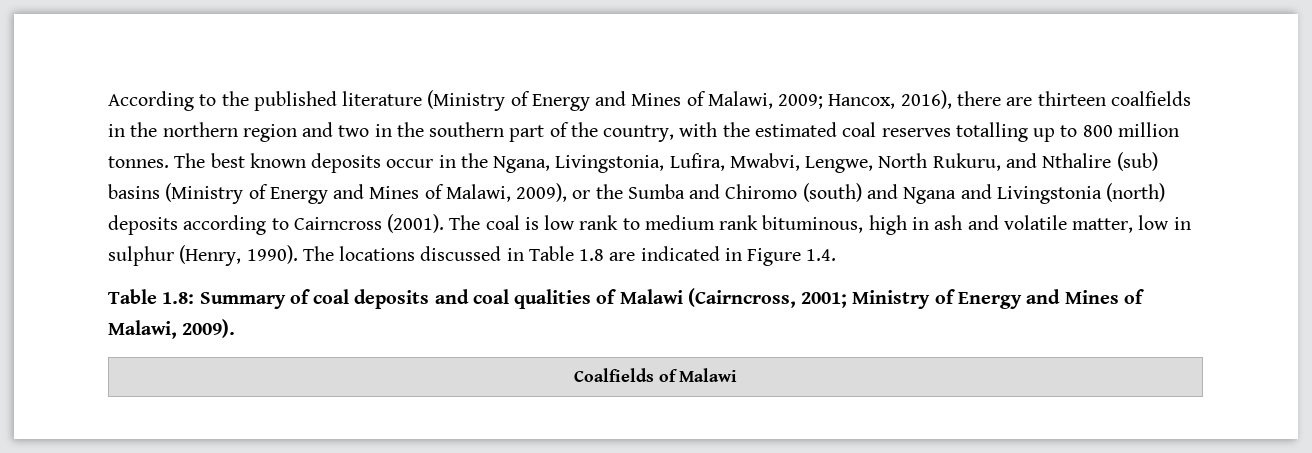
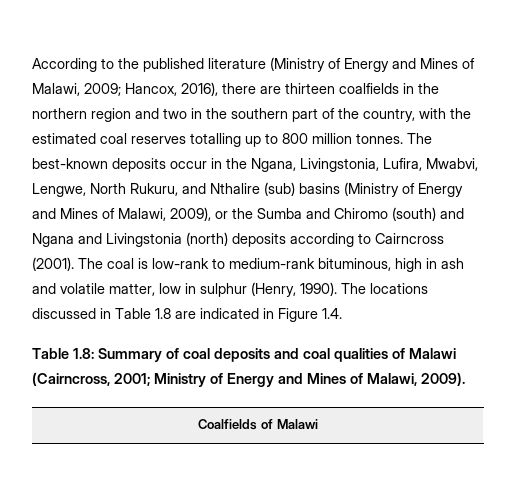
[210,153,306,168] best known -> [32,158,108,169] best-known
[544,215,759,230] low rank to medium rank -> [152,258,315,269] low-rank to medium-rank

